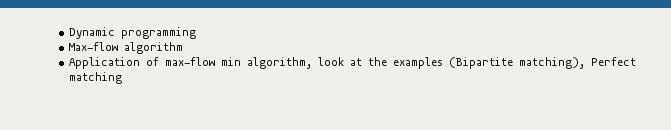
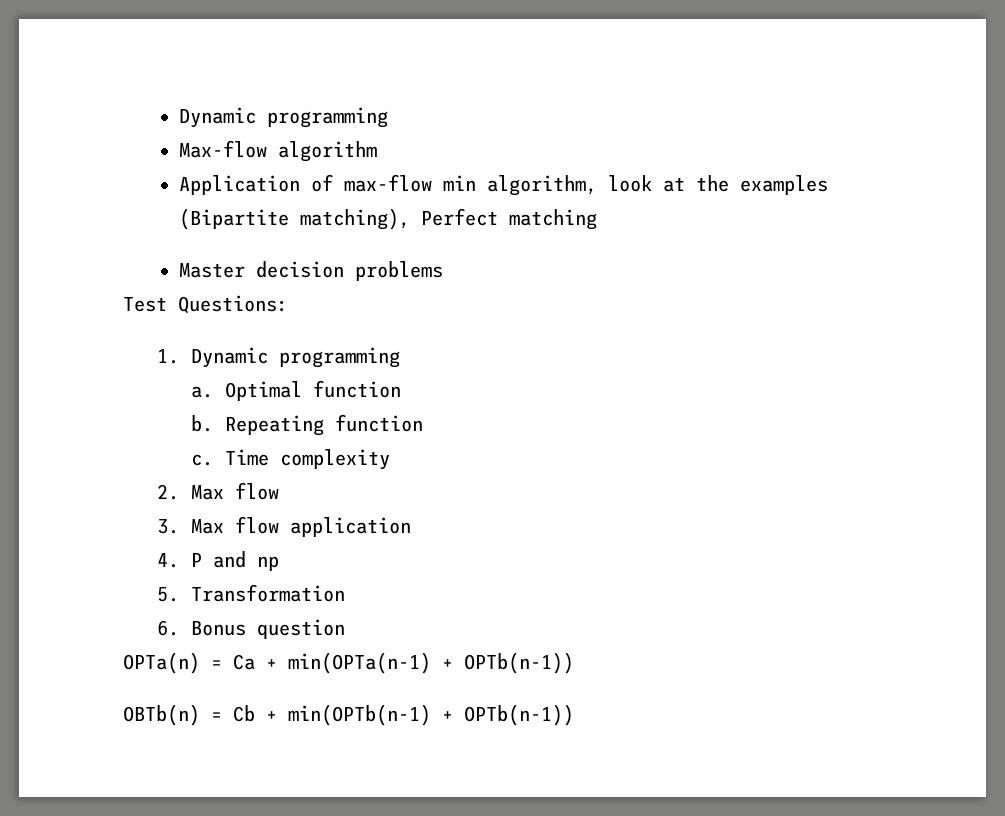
(122, 78) none -> [178,261,443,281] [123,295,288,314] [156,347,400,368] [190,380,401,401] [190,414,423,436] [190,449,390,470] [156,482,279,500] [156,516,411,537] [156,551,279,571] [156,584,345,602] [156,619,345,639] [123,652,574,674] [123,704,574,726] // Master decision problems // Test Questions: // 1. Dynamic programming // a. Optimal function // b. Repeating function // c. Time complexity // 2. Max flow // 3. Max flow application // 4. P and np // 5. Transformation // 6. Bonus question // OPTa(n) = Ca + min(OPTa(n-1) + OPTb(n-1)) // OBTb(n) = Cb + min(OPTb(n-1) + OPTb(n-1))

